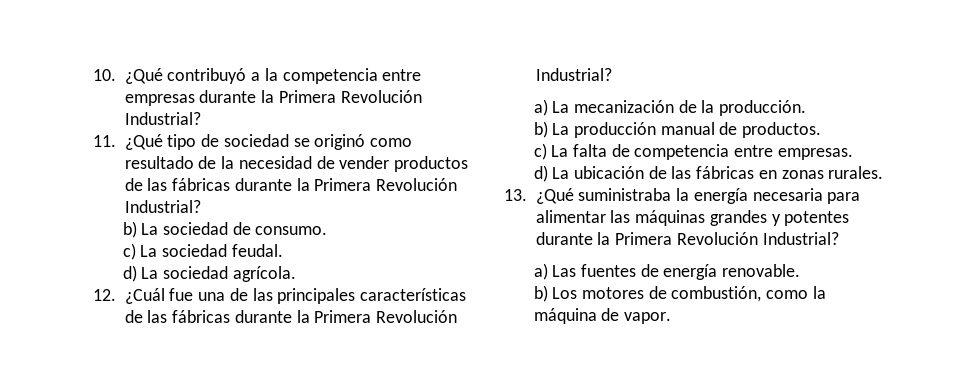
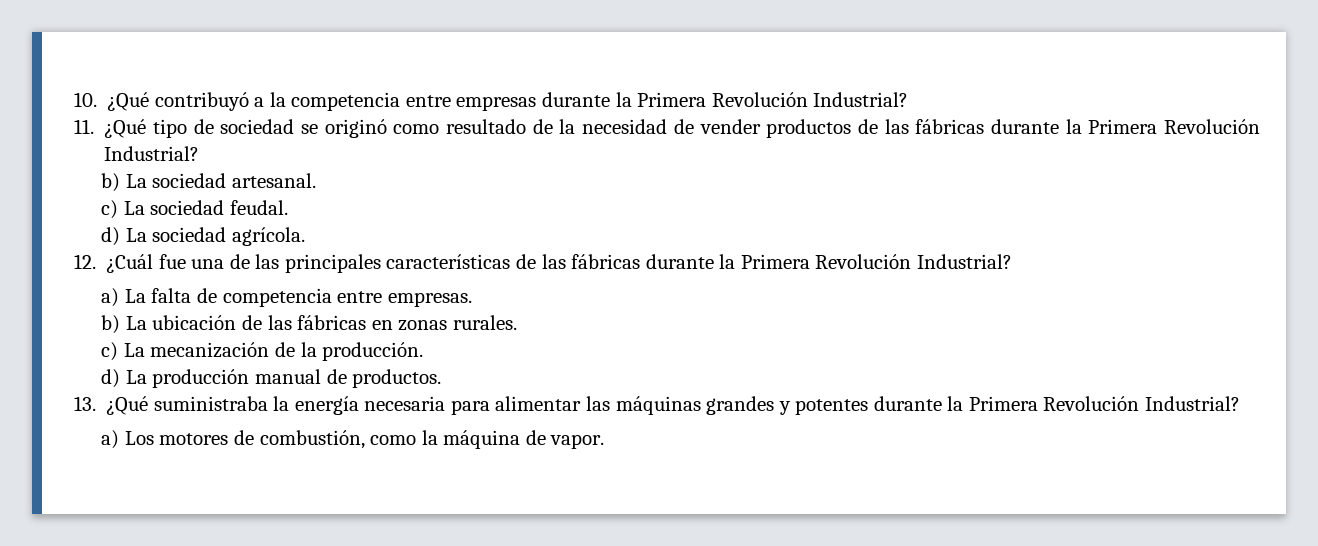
[232,222,328,235] de consumo. -> [232,173,317,188] artesanal.
[574,100,807,116] [533,121,822,138] [533,143,569,160] mecanización de la producción. // b) La producción manual de productos. // c) La -> (146, 296) none
[533,165,548,182] d) -> [101,315,121,334] b)
(884, 172) none -> [101,342,424,361] [101,369,442,388] // c) La mecanización de la producción. // d) La producción manual de productos.
[552,264,801,280] [533,285,548,302] Las fuentes de energía renovable. // b) -> (120, 439) none

